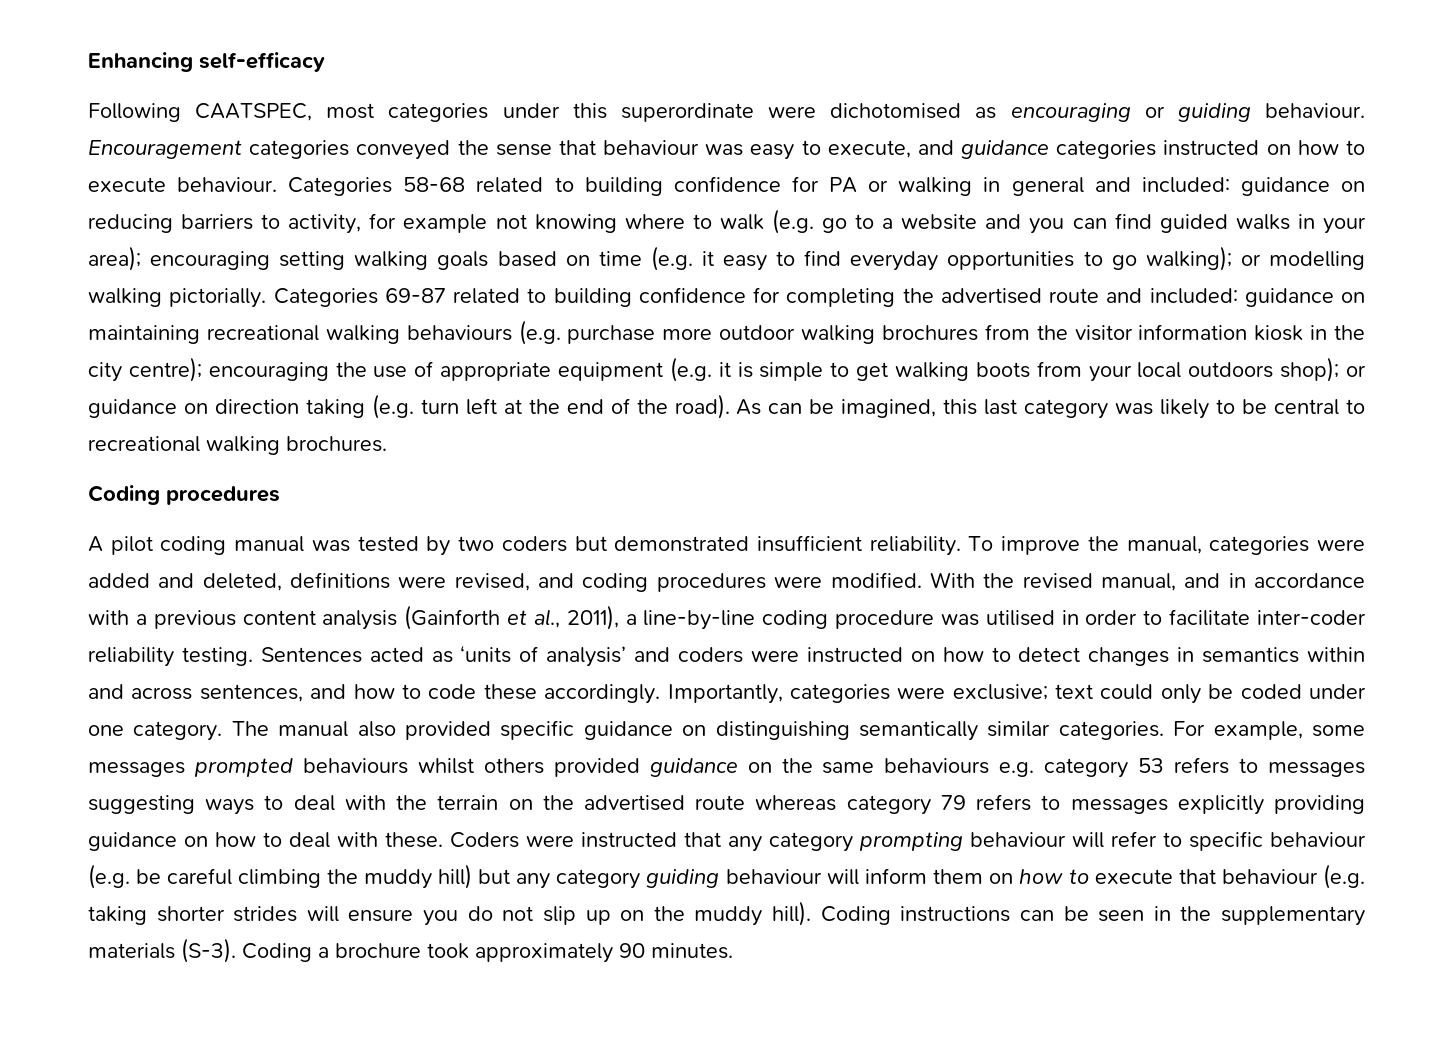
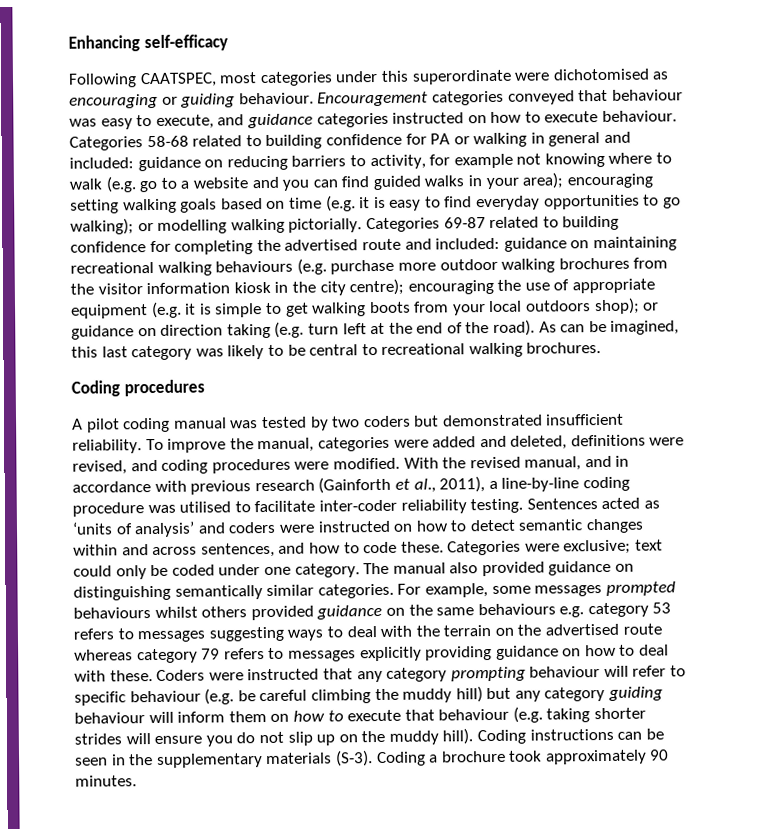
[457,140,552,156] the sense -> (575, 97) none
(714, 258) none -> [373,196,386,209] is
[135,610,398,630] a previous content analysis -> [190,479,315,495] previous research
[1061,610,1138,625] in order -> (232, 507) none
[1088,647,1300,666] changes in semantics -> [518,518,645,534] semantic changes
[483,684,890,704] these accordingly. Importantly, categories -> [400,540,522,556] these. Categories
[500,720,575,740] specific -> (545, 569) none

